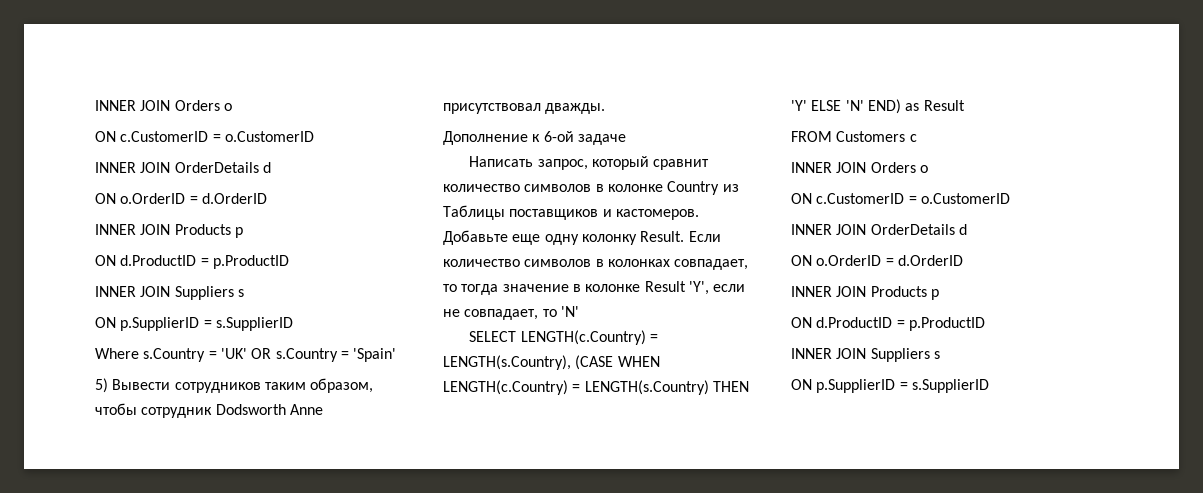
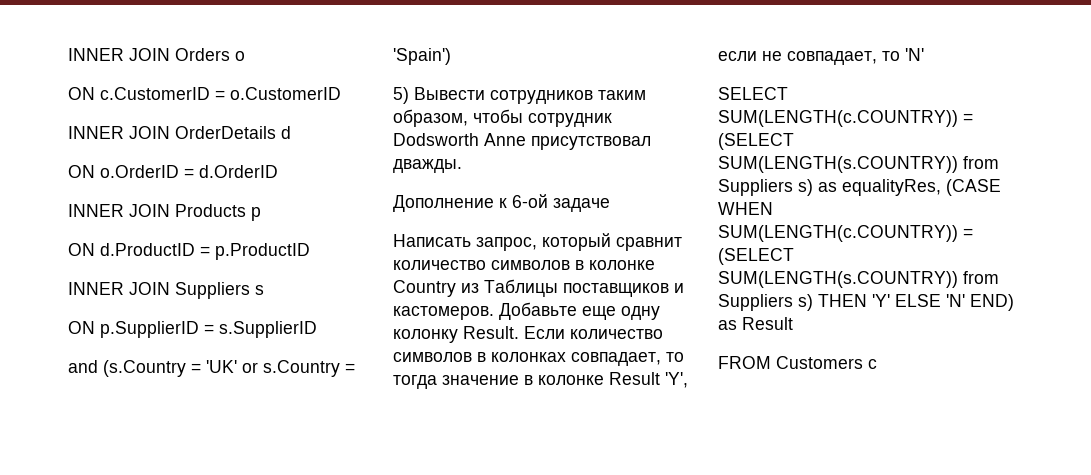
[95,348,397,362] Where s.Country = 'UK' OR s.Country = 'Spain' -> [68,360,355,377] [393,48,451,65] and (s.Country = 'UK' or s.Country = 'Spain')
[520,330,658,345] [443,355,660,370] [443,380,709,395] LENGTH(c.Country) = LENGTH(s.Country), (CASE WHEN LENGTH(c.Country) = LENGTH(s.Country) -> [718,110,973,127] [718,133,794,150] [718,156,999,173] [718,179,1001,196] [718,202,773,215] [718,225,973,242] [718,248,794,265] [718,271,999,288] [718,294,813,311] SUM(LENGTH(c.COUNTRY)) = (SELECT SUM(LENGTH(s.COUNTRY)) from Suppliers s) as equalityRes, (CASE WHEN SUM(LENGTH(c.COUNTRY)) = (SELECT SUM(LENGTH(s.COUNTRY)) from Suppliers s)
[791,162,928,173] [791,193,1010,204] [791,224,967,235] [791,255,963,266] [791,286,939,300] [791,317,985,331] [791,348,940,362] [791,379,989,393] // INNER JOIN Orders o // ON c.CustomerID = o.CustomerID // INNER JOIN OrderDetails d // ON o.OrderID = d.OrderID // INNER JOIN Products p // ON d.ProductID = p.ProductID // INNER JOIN Suppliers s // ON p.SupplierID = s.SupplierID -> (877, 364) none

